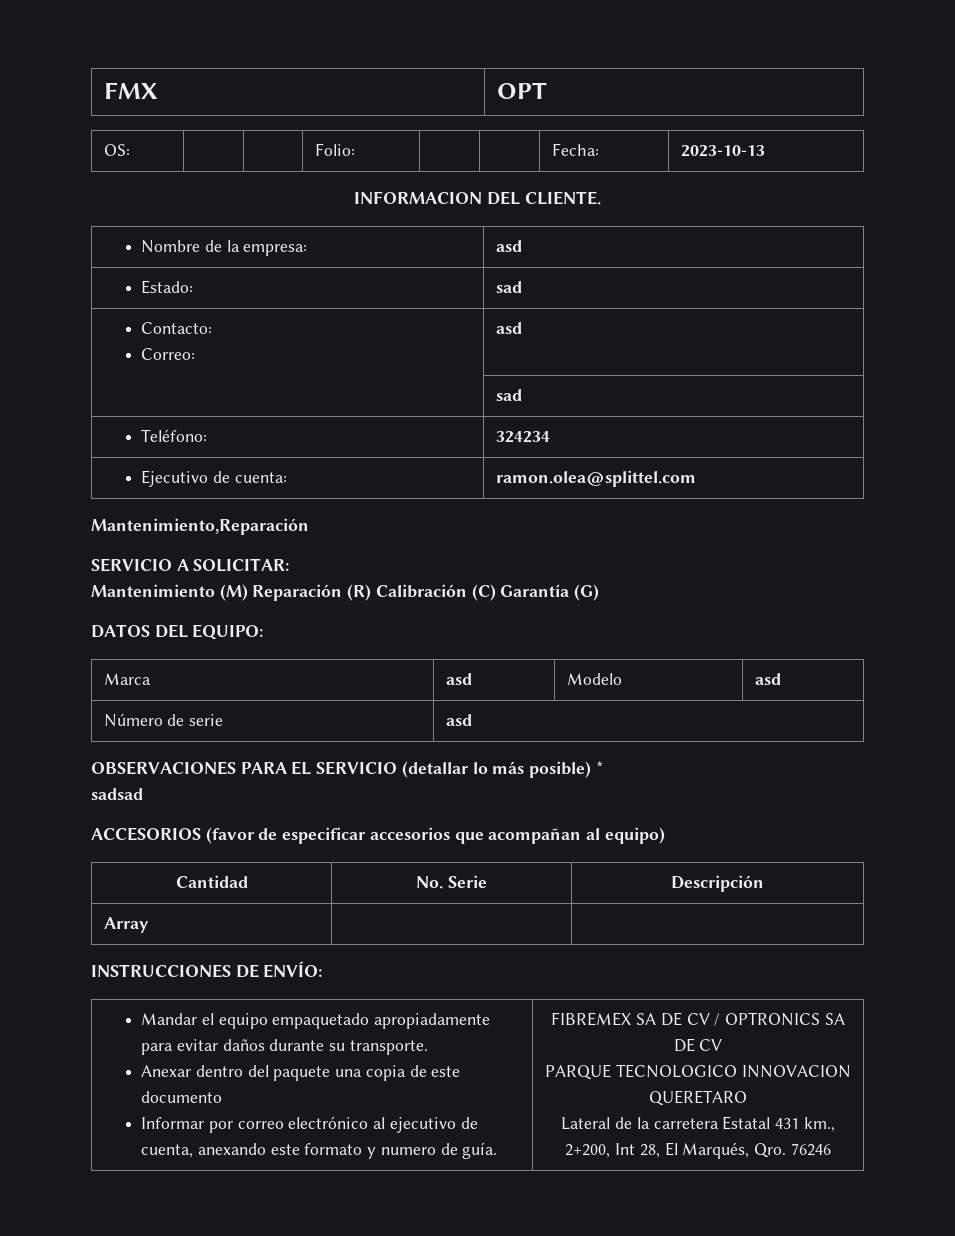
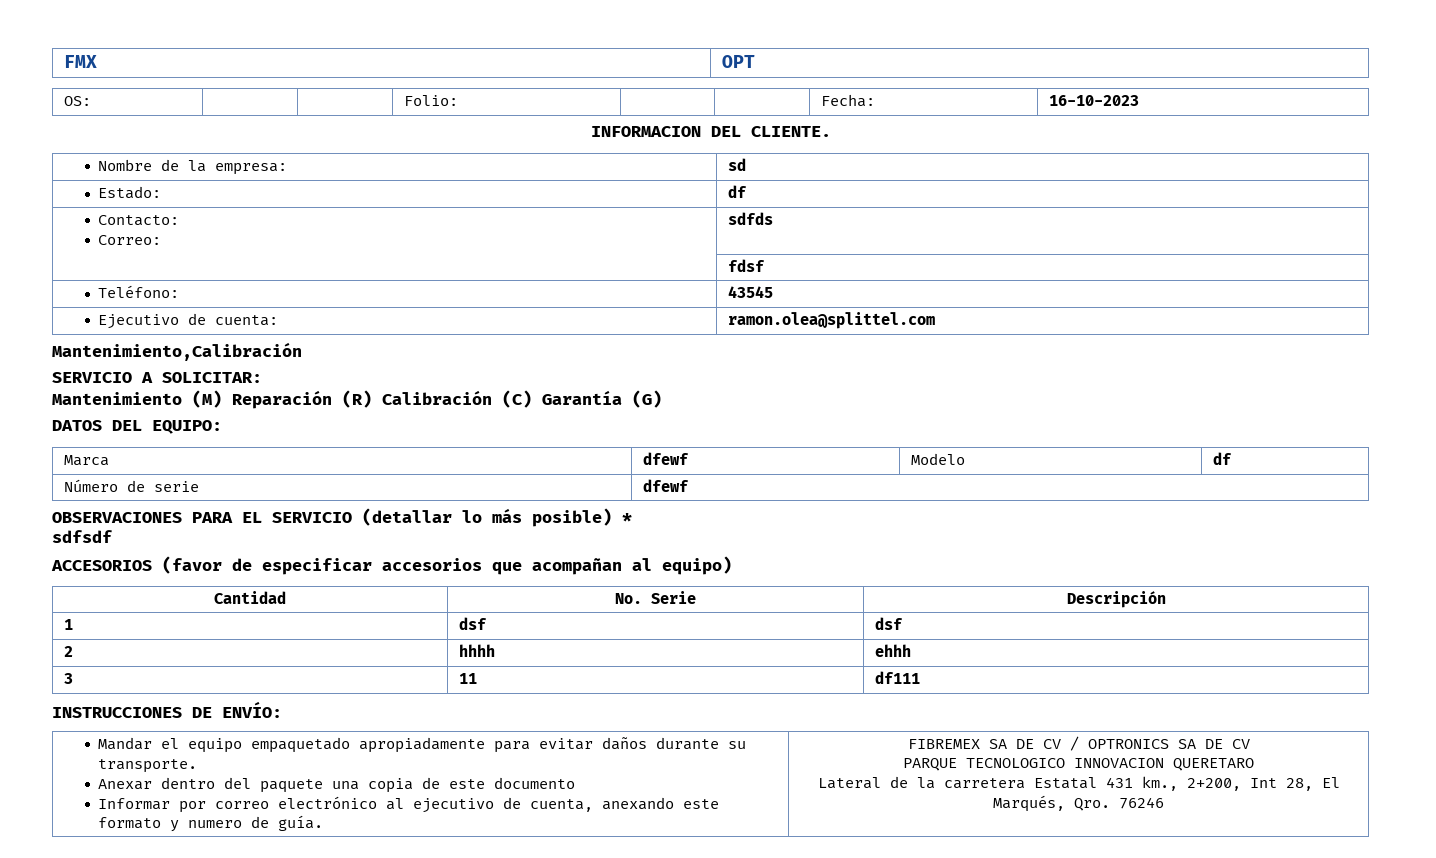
[680,145,765,157] 2023-10-13 -> [1049,95,1140,106] 16-10-2023
[495,240,522,252] asd -> [728,158,747,171] sd
[495,281,522,293] sad -> [728,185,748,198] df
[495,322,522,334] [495,389,522,401] asd // | sad -> [728,212,774,225] [728,259,766,272] sdfds // | fdsf
[495,431,550,443] 324234 -> [728,286,774,298] 43545
[91,518,309,535] Mantenimiento,Reparación -> [52,342,302,361] Mantenimiento,Calibración
[445,673,472,685] asd -> [643,452,690,465] dfewf
[754,673,781,685] asd -> [1213,452,1233,465] df
[445,714,472,726] asd -> [643,479,690,492] dfewf
[91,788,143,800] sadsad -> [52,530,112,543] sdfsdf
[103,917,149,933] Array | | -> [64,619,74,630] [459,617,488,630] [875,617,904,630] [64,646,74,657] [459,644,496,657] [875,644,912,657] [64,673,74,684] [459,673,478,684] [875,671,921,684] 1 | dsf | dsf // 2 | hhhh | ehhh // 3 | 11 | df111

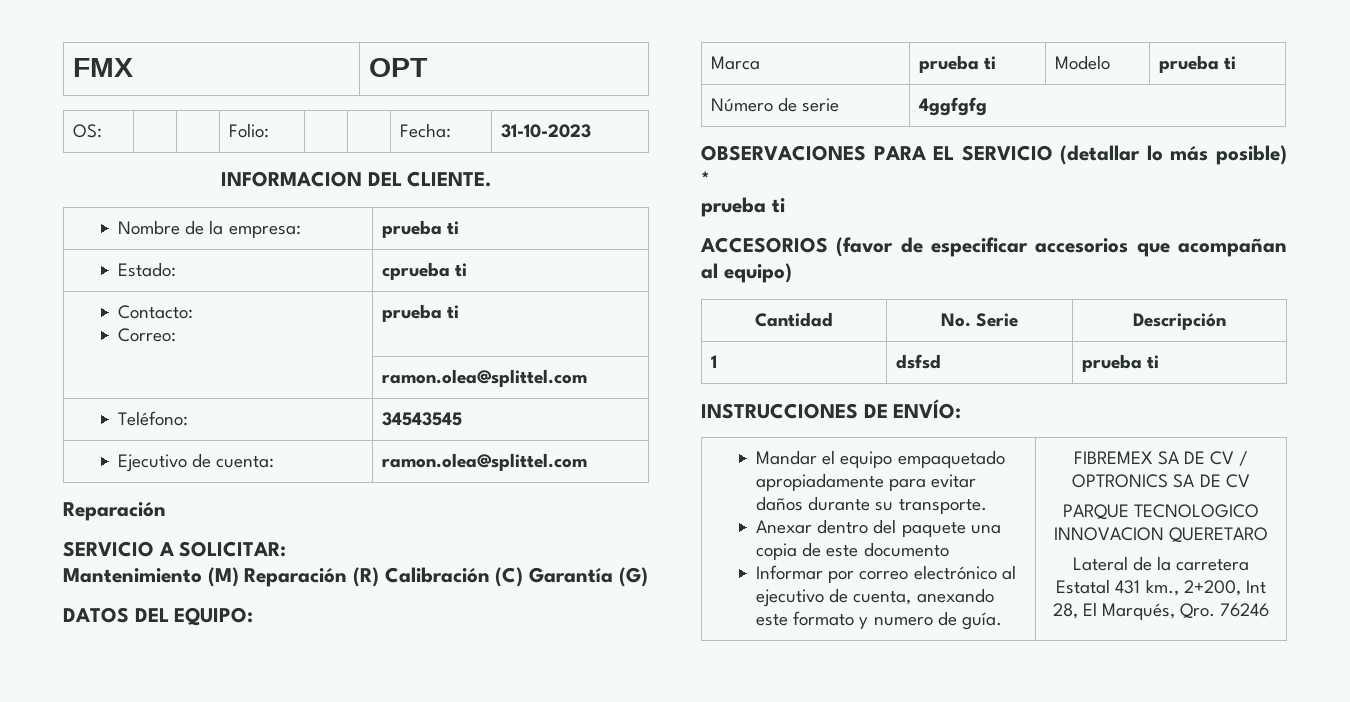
[1049,95,1140,106] 16-10-2023 -> [501,124,592,138] 31-10-2023
[728,158,747,171] sd -> [382,220,460,238] prueba ti
[728,185,748,198] df -> [382,262,468,280] cprueba ti
[728,212,774,225] [728,259,766,272] sdfds // | fdsf -> [382,304,460,322] [382,369,588,387] prueba ti // | ramon.olea@splittel.com
[728,286,774,298] 43545 -> [382,412,463,426] 34543545
[52,342,302,361] Mantenimiento,Calibración -> [63,501,166,521] Reparación
[643,452,690,465] dfewf -> [919,55,997,73] prueba ti
[1213,452,1233,465] df -> [1159,55,1237,73] prueba ti
[643,479,690,492] dfewf -> [919,97,988,116] 4ggfgfg
[52,530,112,543] sdfsdf -> [701,197,785,217] prueba ti
[459,617,488,630] [875,617,904,630] [64,646,74,657] [459,644,496,657] [875,644,912,657] [64,673,74,684] [459,673,478,684] [875,671,921,684] dsf | dsf // 2 | hhhh | ehhh // 3 | 11 | df111 -> [896,354,942,369] [1082,354,1160,372] dsfsd | prueba ti

